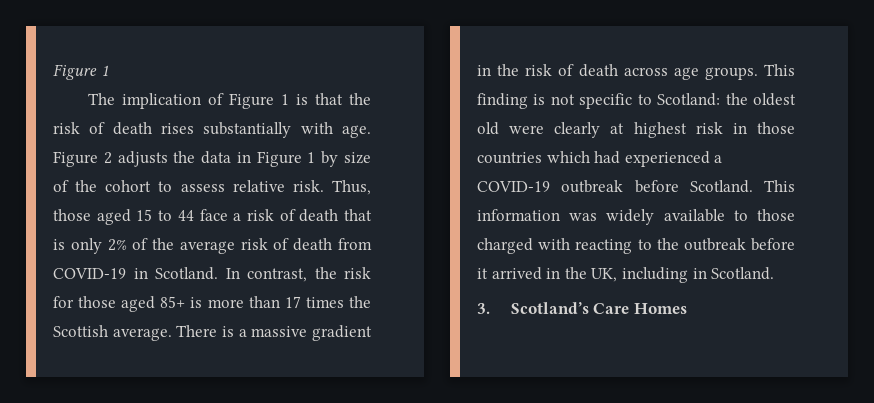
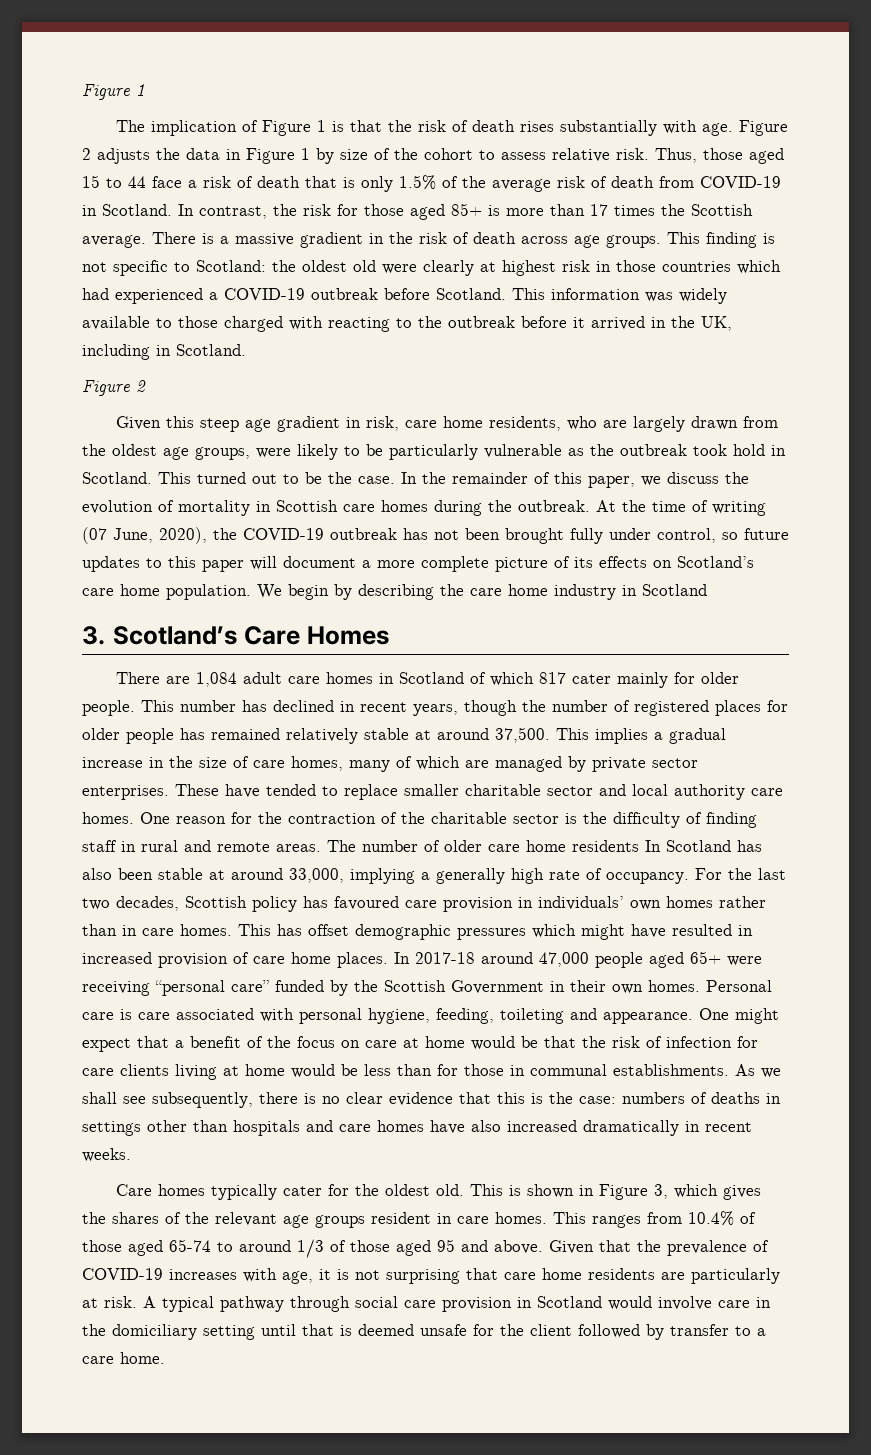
[107,239,127,251] 2% -> [399,175,436,190] 1.5%
[477,302,687,314] 3. Scotland’s Care Homes -> [82,380,146,396] [115,416,778,432] [82,444,786,460] [82,472,749,488] [82,500,766,516] [82,527,789,544] [82,556,754,572] [82,584,707,600] [82,626,389,645] [115,672,739,688] [82,700,788,716] [82,727,726,744] [82,756,698,772] [82,784,783,800] [82,812,757,828] [82,840,762,852] [82,868,786,884] [82,896,766,912] [82,924,753,940] [82,951,762,968] [82,980,772,996] [82,1008,779,1024] [82,1036,758,1052] [82,1064,781,1080] [82,1092,781,1108] [82,1120,752,1136] [82,1148,131,1162] [115,1184,761,1200] [82,1211,756,1228] [82,1239,769,1258] [82,1268,780,1284] [82,1296,771,1312] [82,1324,766,1340] [82,1352,165,1364] Figure 2 // Given this steep age gradient in risk, care home residents, who are largely drawn from the oldest age groups, were likely to be particularly vulnerable as the outbreak took hold in Scotland. This turned out to be the case. In the remainder of this paper, we discuss the evolution of mortality in Scottish care homes during the outbreak. At the time of writing (07 June, 2020), the COVID-19 outbreak has not been brought fully under control, so future updates to this paper will document a more complete picture of its effects on Scotland’s care home population. We begin by describing the care home industry in Scotland // 3. Scotland’s Care Homes // There are 1,084 adult care homes in Scotland of which 817 cater mainly for older people. This number has declined in recent years, though the number of registered places for older people has remained relatively stable at around 37,500. This implies a gradual increase in the size of care homes, many of which are managed by private sector enterprises. These have tended to replace smaller charitable sector and local authority care homes. One reason for the contraction of the charitable sector is the difficulty of finding staff in rural and remote areas. The number of older care home residents In Scotland has also been stable at around 33,000, implying a generally high rate of occupancy. For the last two decades, Scottish policy has favoured care provision in individuals’ own homes rather than in care homes. This has offset demographic pressures which might have resulted in increased provision of care home places. In 2017-18 around 47,000 people aged 65+ were receiving “personal care” funded by the Scottish Government in their own homes. Personal care is care associated with personal hygiene, feeding, toileting and appearance. One might expect that a benefit of the focus on care at home would be that the risk of infection for care clients living at home would be less than for those in communal establishments. As we shall see subsequently, there is no clear evidence that this is the case: numbers of deaths in settings other than hospitals and care homes have also increased dramatically in recent weeks. // Care homes typically cater for the oldest old. This is shown in Figure 3, which gives the shares of the relevant age groups resident in care homes. This ranges from 10.4% of those aged 65-74 to around 1/3 of those aged 95 and above. Given that the prevalence of COVID-19 increases with age, it is not surprising that care home residents are particularly at risk. A typical pathway through social care provision in Scotland would involve care in the domiciliary setting until that is deemed unsafe for the client followed by transfer to a care home.

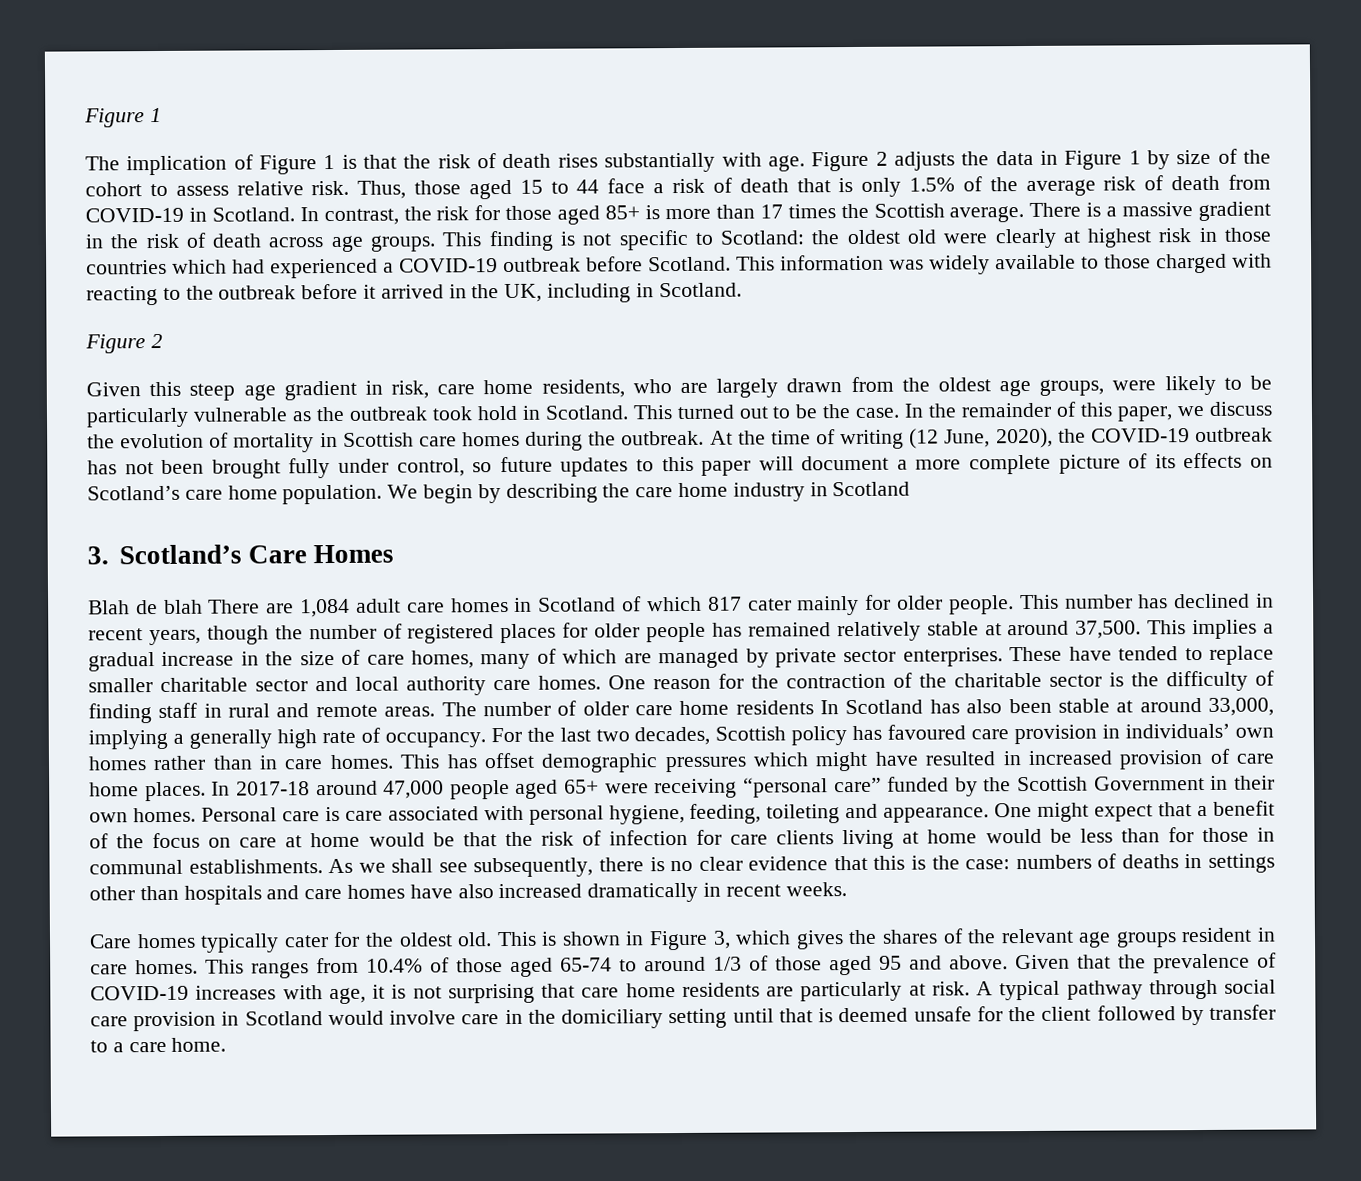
[82,527,107,544] (07 -> [909,428,940,449] (12
(389, 635) none -> [88,599,203,615] Blah de blah

